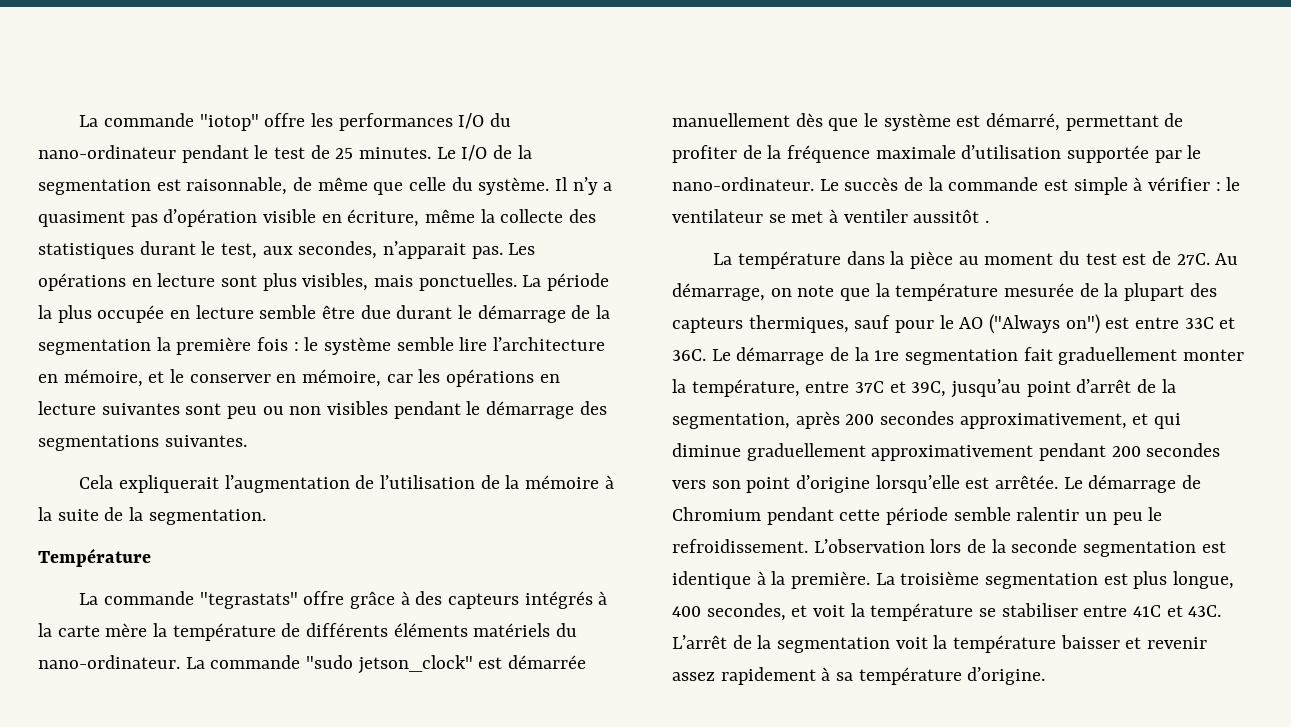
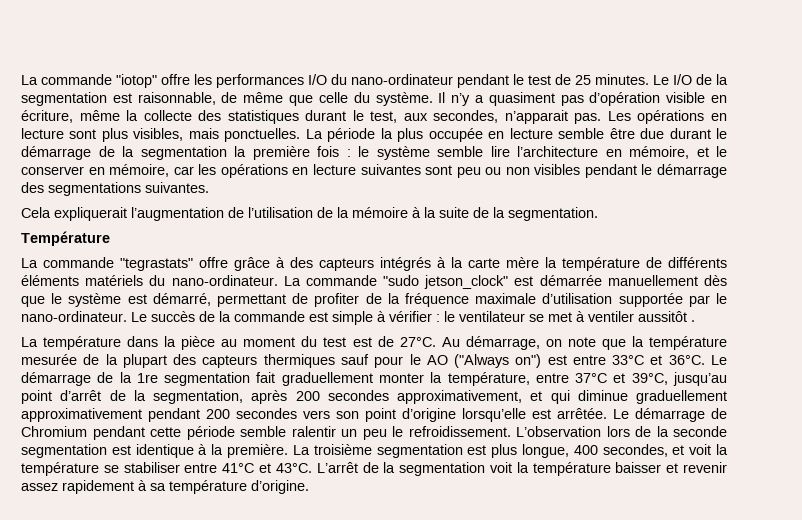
[1176,253,1210,265] 27C. -> [399,337,436,347] 27°C.
[748,315,849,333] thermiques, -> [263,354,335,368] thermiques
[1184,317,1236,329] [672,349,706,361] 33C et 36C. -> [612,355,705,365] 33°C et 36°C.
[855,381,947,397] 37C et 39C, -> [575,373,668,385] 37°C et 39°C,
[1133,605,1222,617] 41C et 43C. -> [222,463,312,473] 41°C et 43°C.

